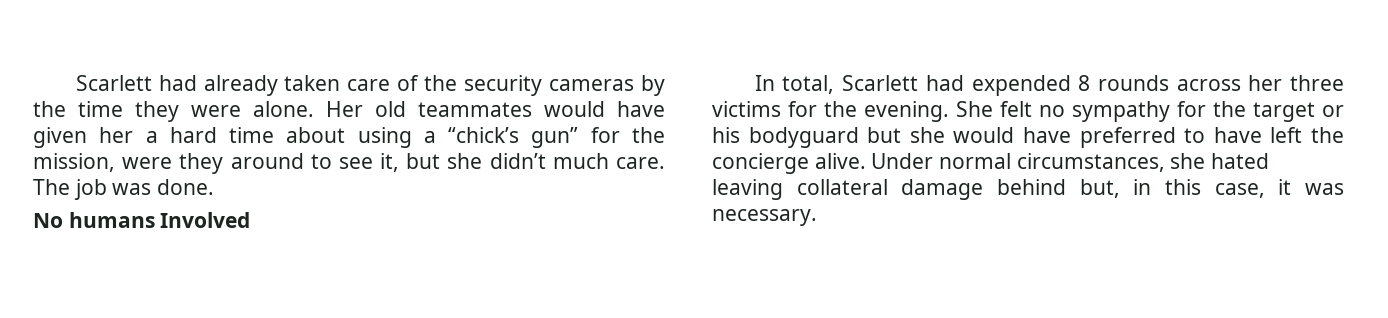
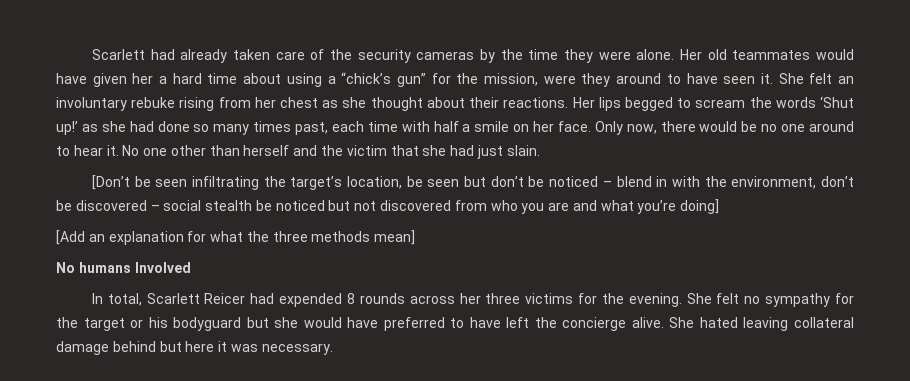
[338,153,665,172] [33,179,215,200] see it, but she didn’t much care. The job was done. -> [686,73,854,84] [56,96,855,111] [56,121,854,135] [56,145,540,159] [91,175,855,190] [56,199,720,214] [56,230,416,245] have seen it. She felt an involuntary rebuke rising from her chest as she thought about their reactions. Her lips begged to scream the words ‘Shut up!’ as she had done so many times past, each time with half a smile on her face. Only now, there would be no one around to hear it. No one other than herself and the victim that she had just slain. // [Don’t be seen infiltrating the target’s location, be seen but don’t be noticed – blend in with the environment, don’t be discovered – social stealth be noticed but not discovered from who you are and what you’re doing] // [Add an explanation for what the three methods mean]
(919, 83) none -> [204,293,246,304] Reicer
[871,153,1206,172] Under normal circumstances, she -> [669,317,695,328] She
[1079,179,1265,198] but, in this case, -> [159,341,215,352] but here

